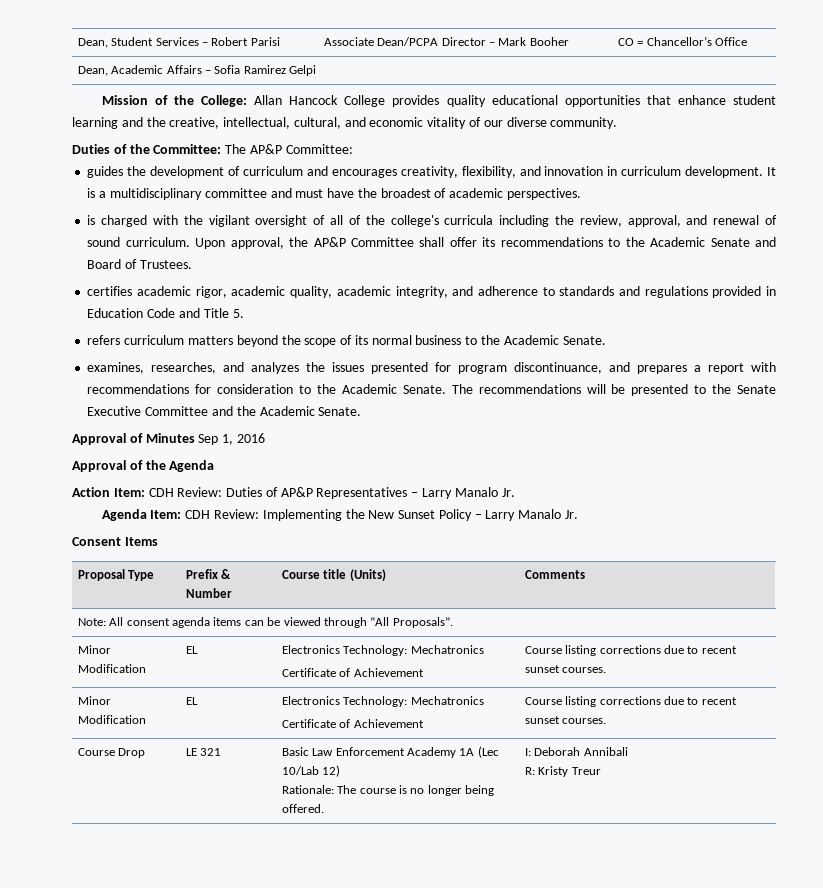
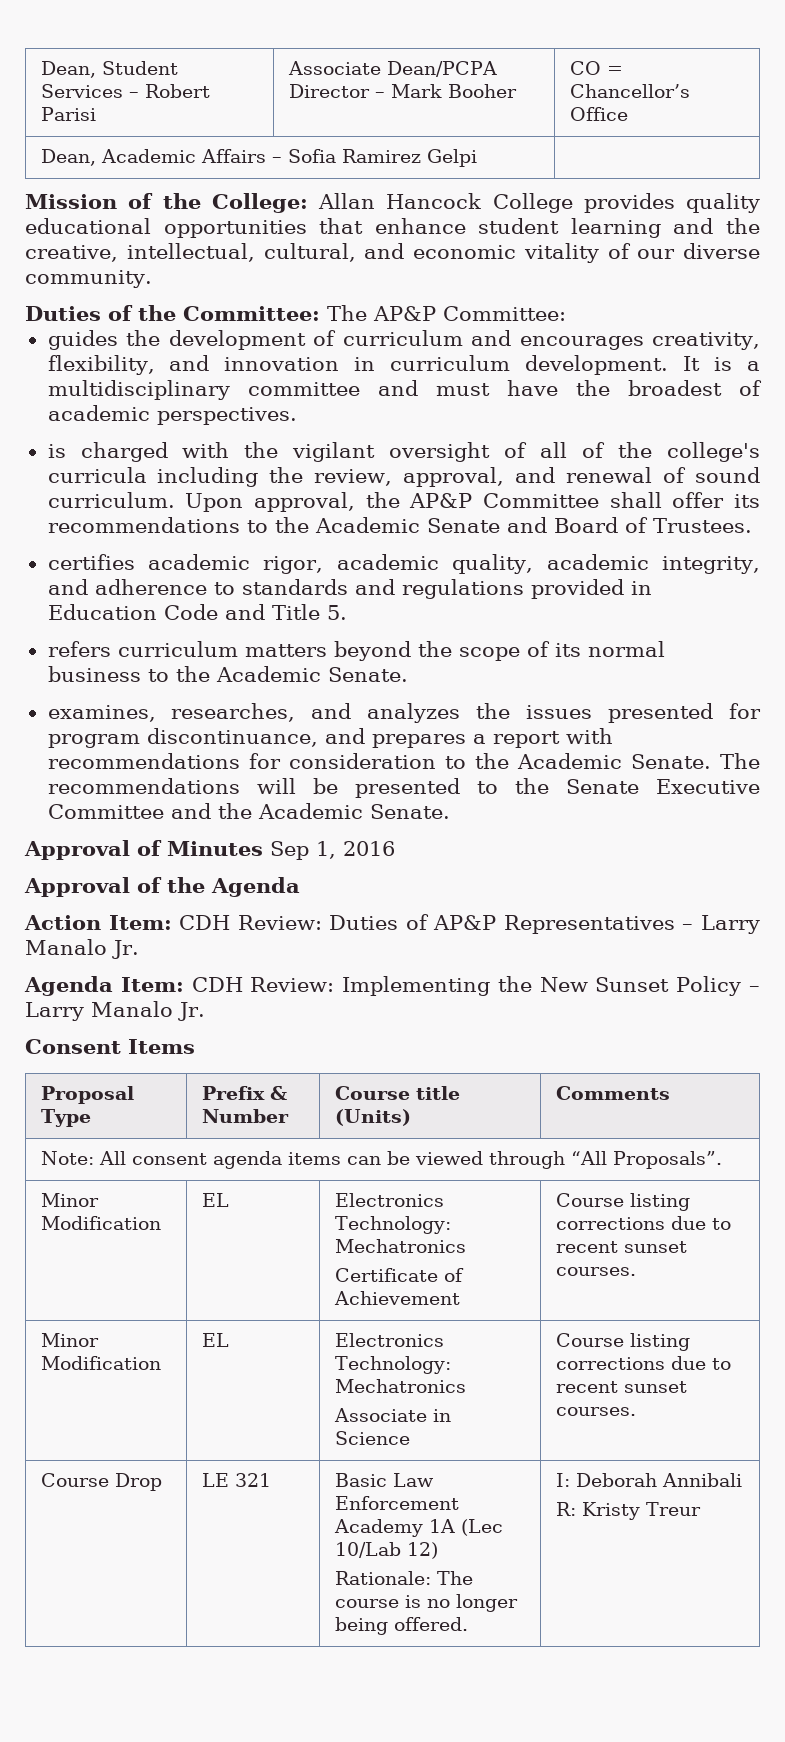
[281,719,424,728] Certificate of Achievement -> [333,1408,451,1422] [334,1431,410,1445] Associate in Science

